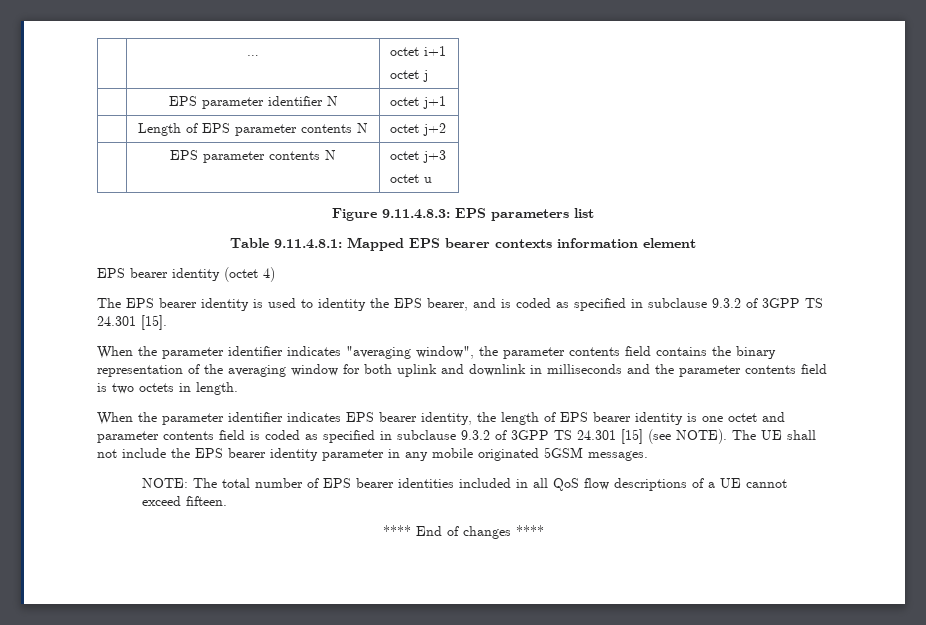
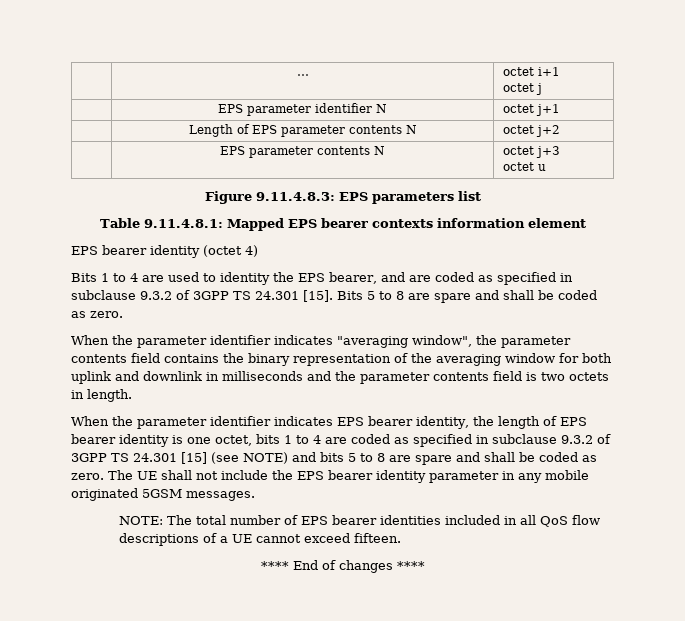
[97,298,263,311] The EPS bearer identity is -> [71,273,164,282] Bits 1 to 4 are
[501,299,511,308] is -> [408,275,431,282] are
(167, 322) none -> [337,290,597,303] [71,311,123,318] Bits 5 to 8 are spare and shall be coded as zero.
[728,412,785,422] [97,430,260,443] octet and parameter contents field is -> [215,434,347,446] octet, bits 1 to 4 are
[676,429,727,444] NOTE). -> [243,452,597,465] [71,473,104,480] NOTE) and bits 5 to 8 are spare and shall be coded as zero.

